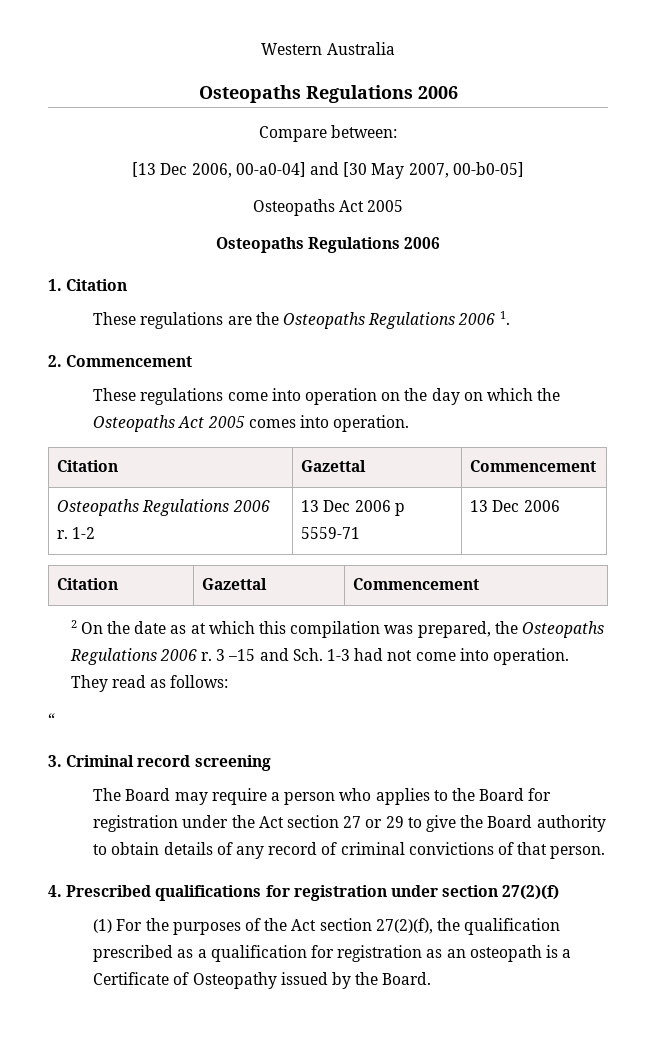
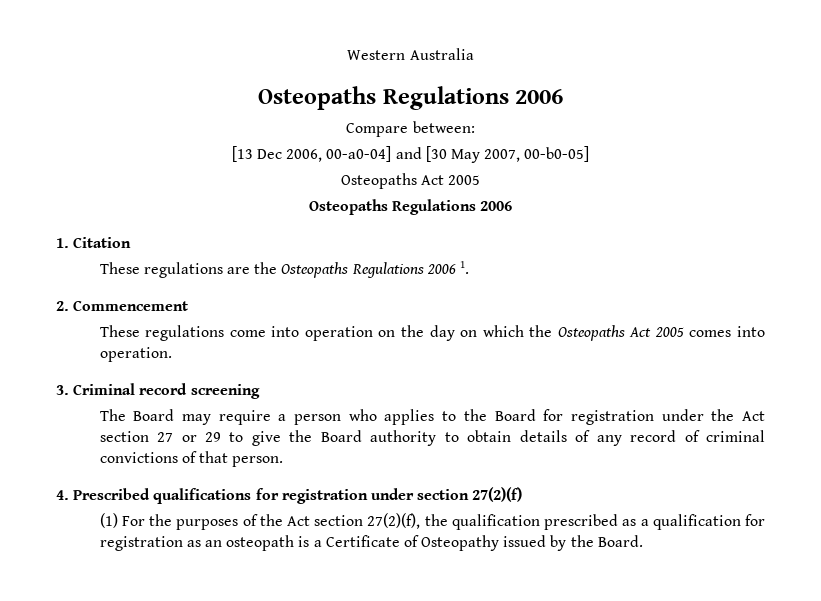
[57,460,119,472] [301,460,367,472] [470,460,597,472] [57,499,270,516] [57,527,96,539] [301,500,405,516] [301,527,361,539] [470,500,560,512] [57,578,119,590] [202,578,268,590] [353,578,480,590] [70,620,604,638] [69,648,569,665] [70,675,229,692] [48,713,55,725] // Citation | Gazettal | Commencement // Osteopaths Regulations 2006 r. 1-2 | 13 Dec 2006 p 5559-71 | 13 Dec 2006 // Citation | Gazettal | Commencement // 2 On the date as at which this compilation was prepared, the Osteopaths Regulations 2006 r. 3 –15 and Sch. 1-3 had not come into operation. They read as follows: // “ -> (172, 354) none

